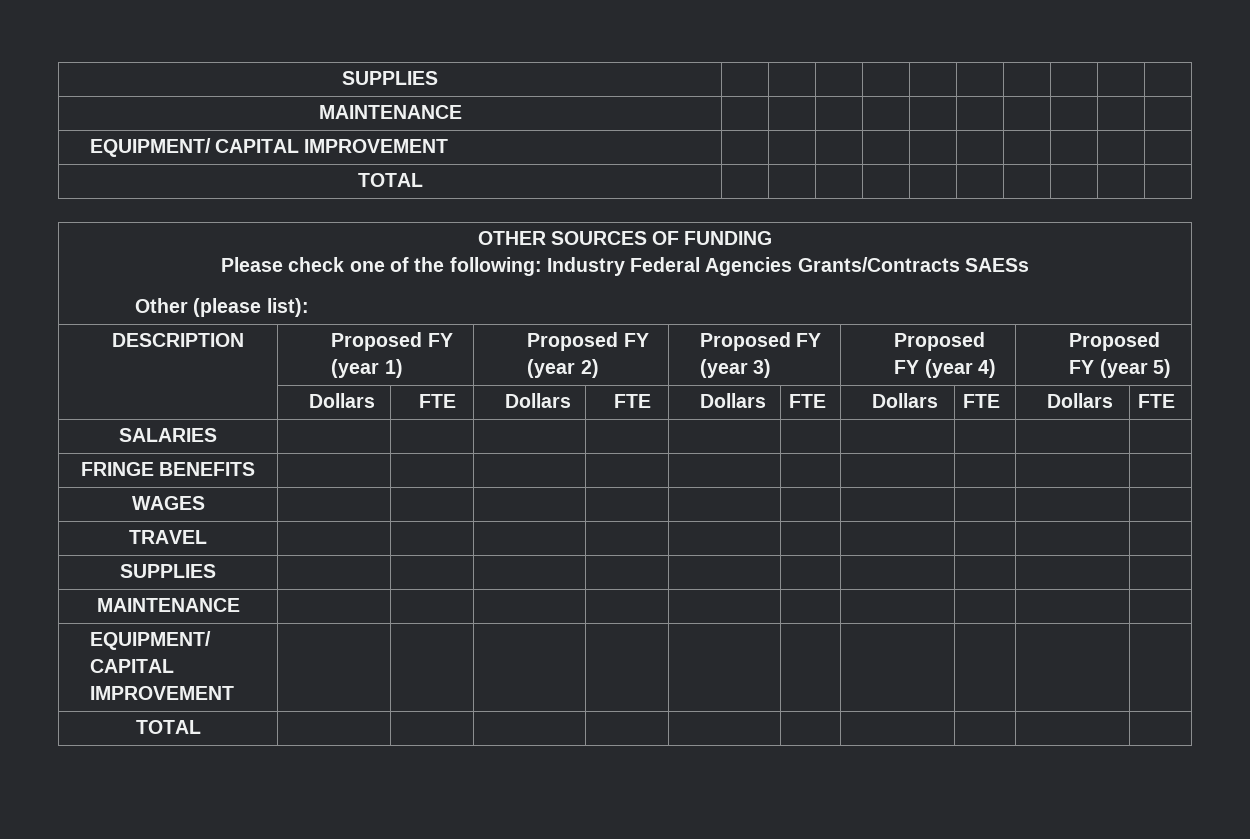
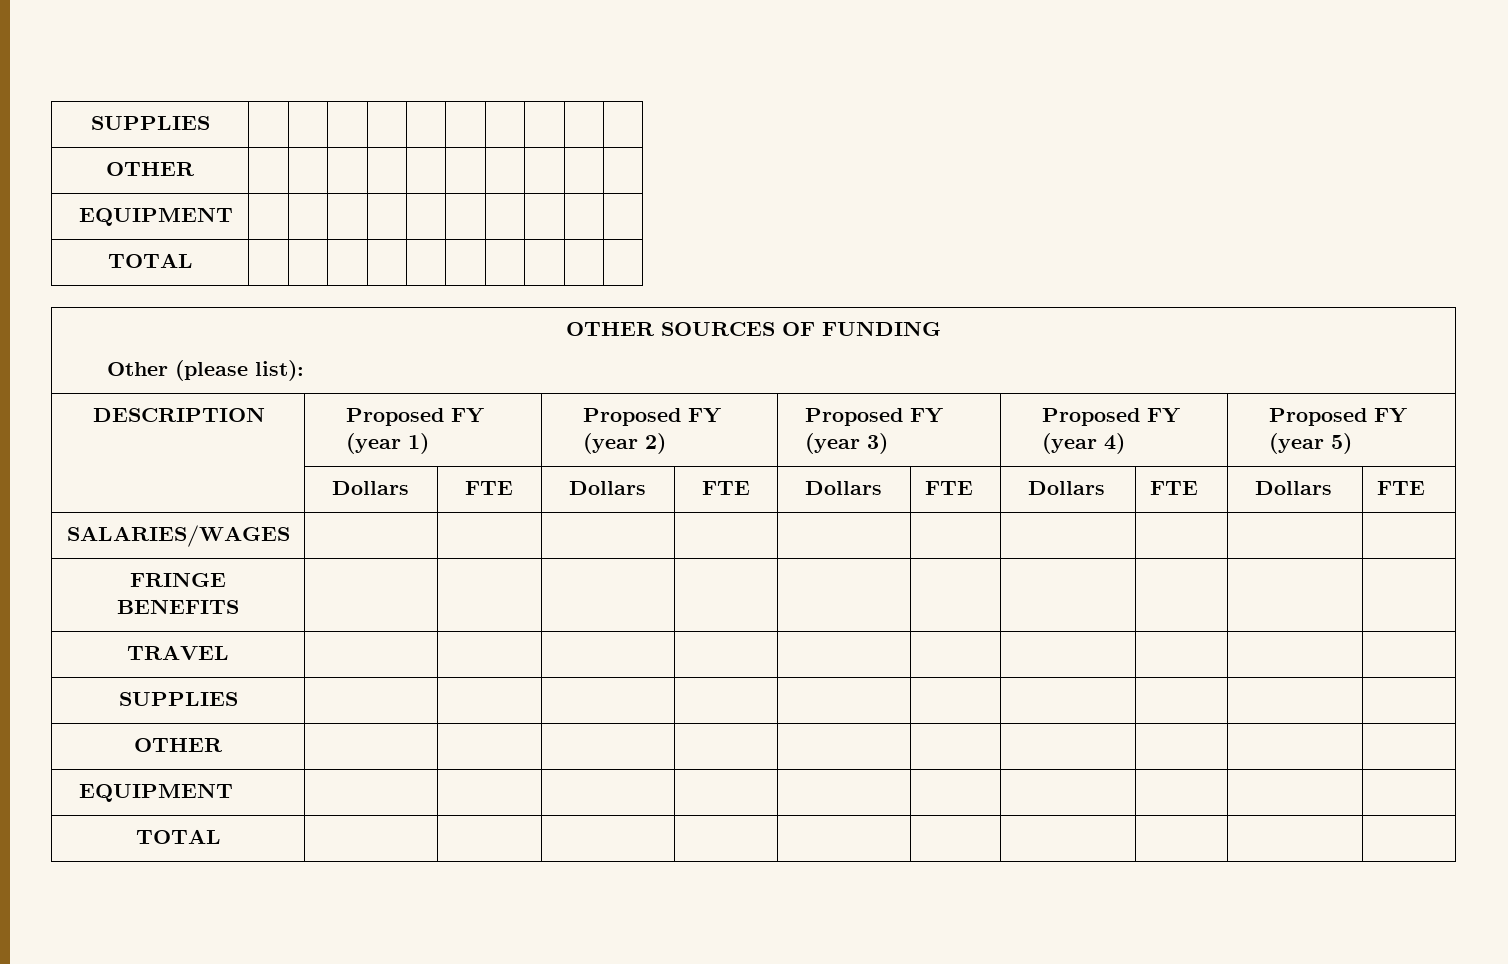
[342,71,438,85] [318,105,462,119] [89,138,449,157] SUPPLIES | | | | | | | | | | // MAINTENANCE | | | | | | | | | | // EQUIPMENT/ CAPITAL IMPROVEMENT -> [90,116,210,130] [106,162,195,176] [79,207,234,226] SUPPLIES | | | | | | | | | | // OTHER | | | | | | | | | | // EQUIPMENT
[221,257,1029,276] // Please check one of the following: Industry Federal Agencies Grants/Contracts SAESs -> (941, 328) none
[119,428,217,442] SALARIES -> [66,525,290,547] SALARIES/WAGES
[131,496,205,510] // WAGES | | | | | | | | | | -> (239, 606) none
[96,598,240,612] [89,631,211,650] [89,659,174,673] [89,686,234,700] MAINTENANCE | | | | | | | | | | // EQUIPMENT/ CAPITAL IMPROVEMENT -> [134,738,223,752] [79,783,234,802] OTHER | | | | | | | | | | // EQUIPMENT

